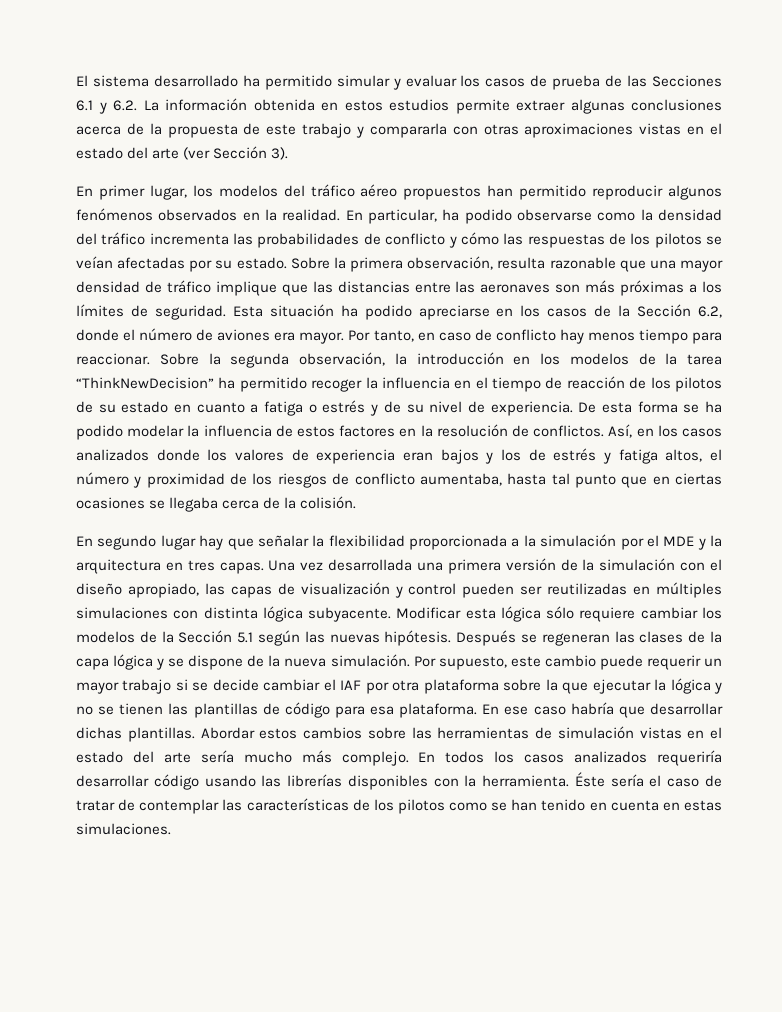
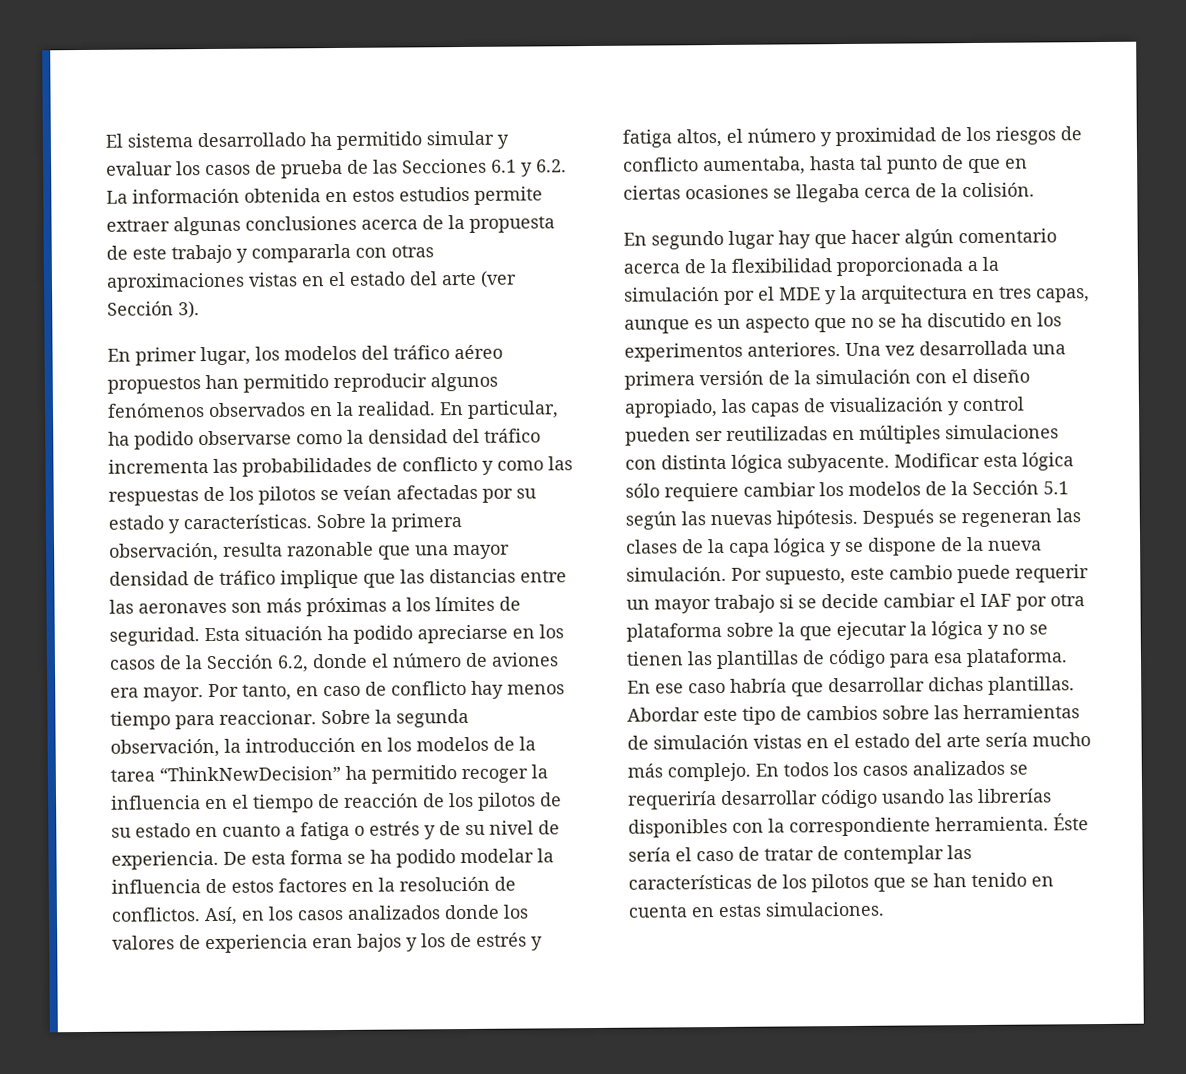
[460,232,499,245] cómo -> [497,460,544,471] como
[236,257,287,269] estado. -> [108,514,312,534] estado y características.
(616, 481) none -> [942,155,964,170] de
[257,535,309,547] señalar -> [851,228,1057,248] [623,259,706,274] hacer algún comentario acerca de
[219,562,264,574] capas. -> [1036,288,1090,303] [624,312,1062,334] [624,342,841,362] capas, aunque es un aspecto que no se ha discutido en los experimentos anteriores.
[259,728,298,739] estos -> [703,706,802,725] este tipo de
(648, 757) none -> [1009,764,1028,775] se
(477, 781) none -> [789,817,931,837] correspondiente
[449,802,488,811] como -> [873,877,906,892] que

